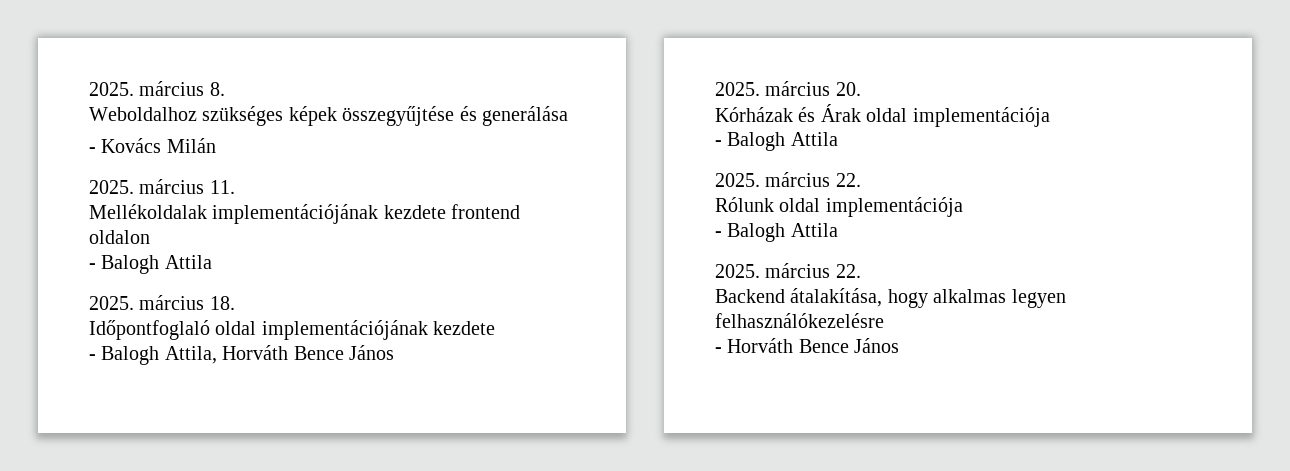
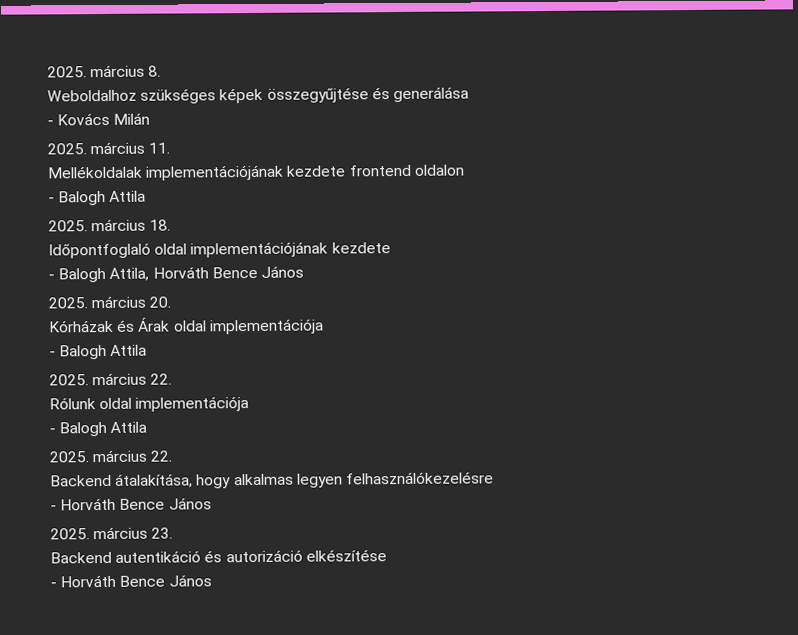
(900, 345) none -> [50,526,174,540] [50,549,387,564] [50,574,212,588] // 2025. március 23. // Backend autentikáció és autorizáció elkészítése // - Horváth Bence János

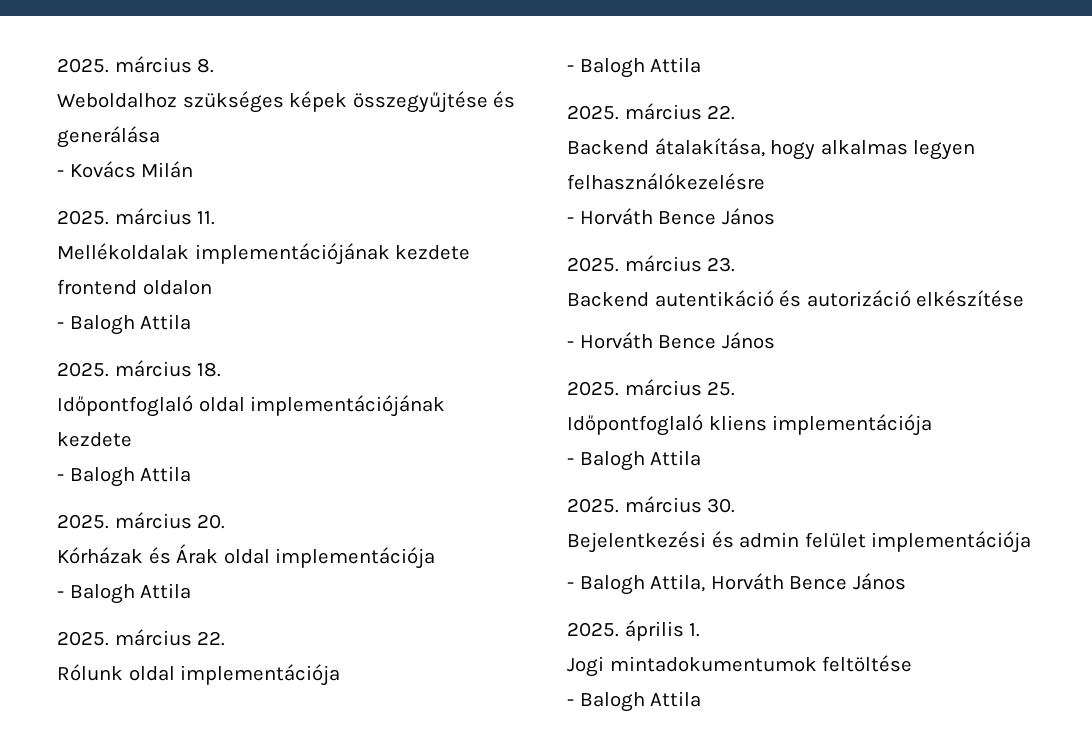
[109,265,304,281] Attila, Horváth Bence János -> [140,466,192,482] Attila
(212, 580) none -> [567,379,736,396] [567,414,933,436] [567,450,702,471] [567,496,736,513] [567,531,1032,553] [567,573,906,595] [567,620,701,641] [567,655,913,677] [567,691,702,712] // 2025. március 25. // Időpontfoglaló kliens implementációja // - Balogh Attila // 2025. március 30. // Bejelentkezési és admin felület implementációja // - Balogh Attila, Horváth Bence János // 2025. április 1. // Jogi mintadokumentumok feltöltése // - Balogh Attila

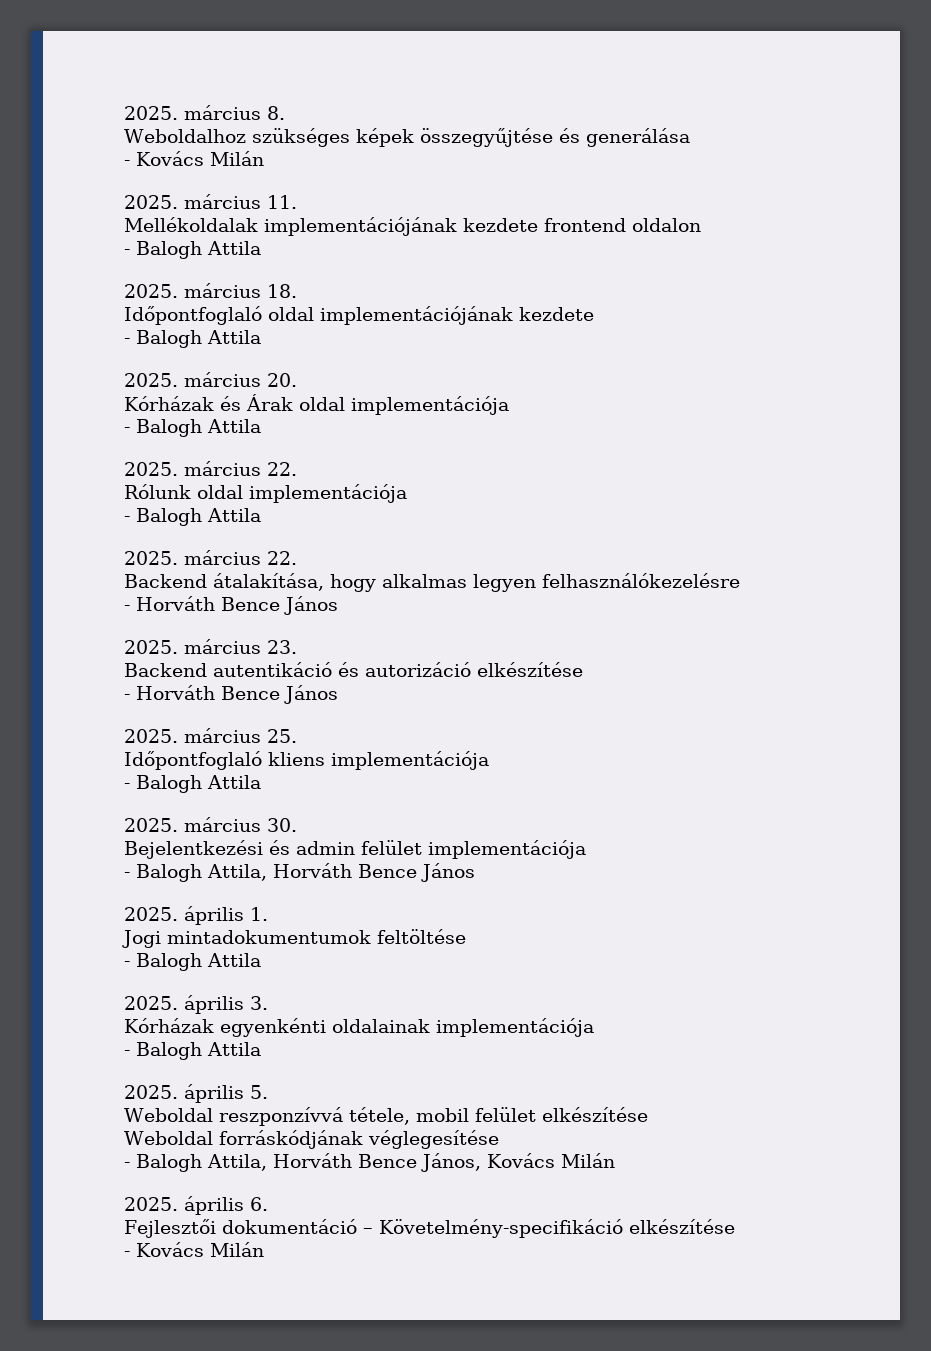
(702, 699) none -> [124,995,268,1014] [124,1018,594,1037] [124,1042,261,1060] [124,1084,268,1103] [124,1107,648,1126] [124,1130,499,1149] [124,1153,615,1172] [124,1196,268,1215] [124,1219,735,1238] [124,1242,264,1257] // 2025. április 3. // Kórházak egyenkénti oldalainak implementációja // - Balogh Attila // 2025. április 5. // Weboldal reszponzívvá tétele, mobil felület elkészítése // Weboldal forráskódjának véglegesítése // - Balogh Attila, Horváth Bence János, Kovács Milán // 2025. április 6. // Fejlesztői dokumentáció – Követelmény-specifikáció elkészítése // - Kovács Milán

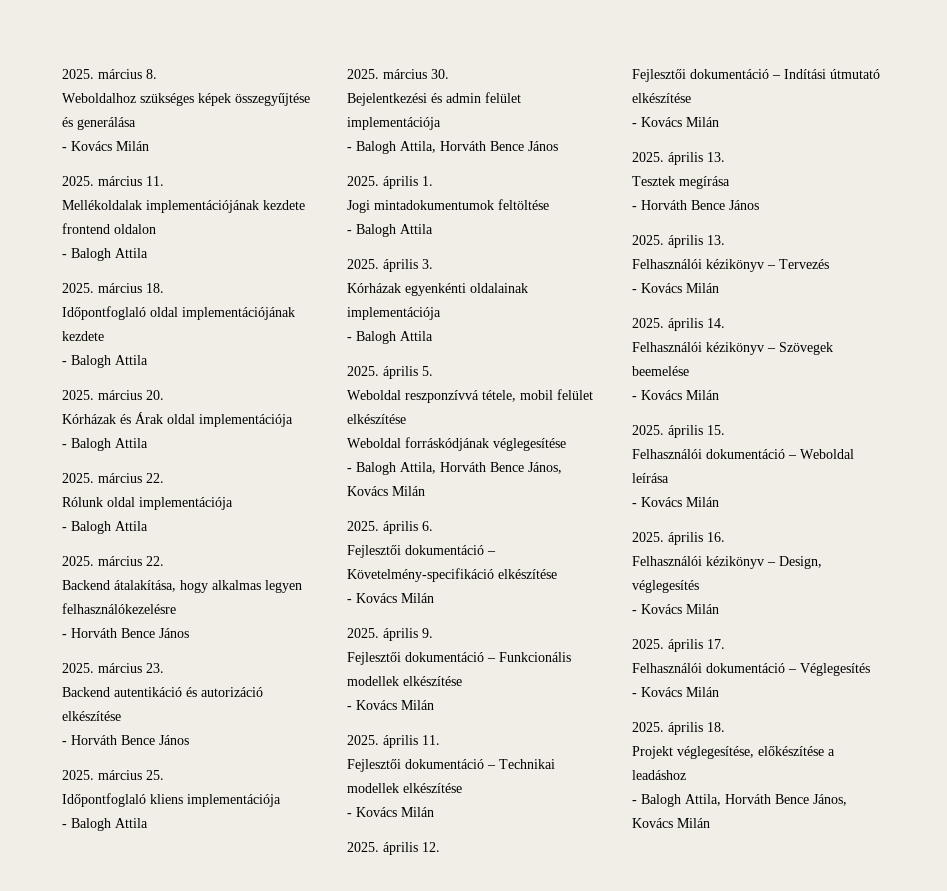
(264, 1249) none -> [347,628,433,641] [347,652,571,665] [347,676,462,686] [347,700,434,710] [347,735,440,748] [347,759,555,772] [347,783,462,793] [347,807,434,817] [347,842,440,855] [632,69,880,82] [632,93,691,103] [632,117,719,127] [632,152,725,165] [632,176,730,189] [632,200,759,210] [632,235,725,248] [632,259,829,272] [632,283,719,293] [632,318,725,331] [632,342,833,355] [632,366,689,376] [632,390,719,400] [632,425,725,438] [632,449,854,459] [632,473,669,483] [632,497,719,507] [632,532,725,545] [632,556,822,569] [632,580,699,593] [632,604,719,614] [632,639,725,652] [632,663,870,676] [632,687,719,697] [632,722,725,735] [632,746,835,759] [632,770,686,780] [632,794,847,807] [632,818,710,828] // 2025. április 9. // Fejlesztői dokumentáció – Funkcionális modellek elkészítése // - Kovács Milán // 2025. április 11. // Fejlesztői dokumentáció – Technikai modellek elkészítése // - Kovács Milán // 2025. április 12. // Fejlesztői dokumentáció – Indítási útmutató elkészítése // - Kovács Milán // 2025. április 13. // Tesztek megírása // - Horváth Bence János // 2025. április 13. // Felhasználói kézikönyv – Tervezés // - Kovács Milán // 2025. április 14. // Felhasználói kézikönyv – Szövegek beemelése // - Kovács Milán // 2025. április 15. // Felhasználói dokumentáció – Weboldal leírása // - Kovács Milán // 2025. április 16. // Felhasználói kézikönyv – Design, véglegesítés // - Kovács Milán // 2025. április 17. // Felhasználói dokumentáció – Véglegesítés // - Kovács Milán // 2025. április 18. // Projekt véglegesítése, előkészítése a leadáshoz // - Balogh Attila, Horváth Bence János, Kovács Milán

